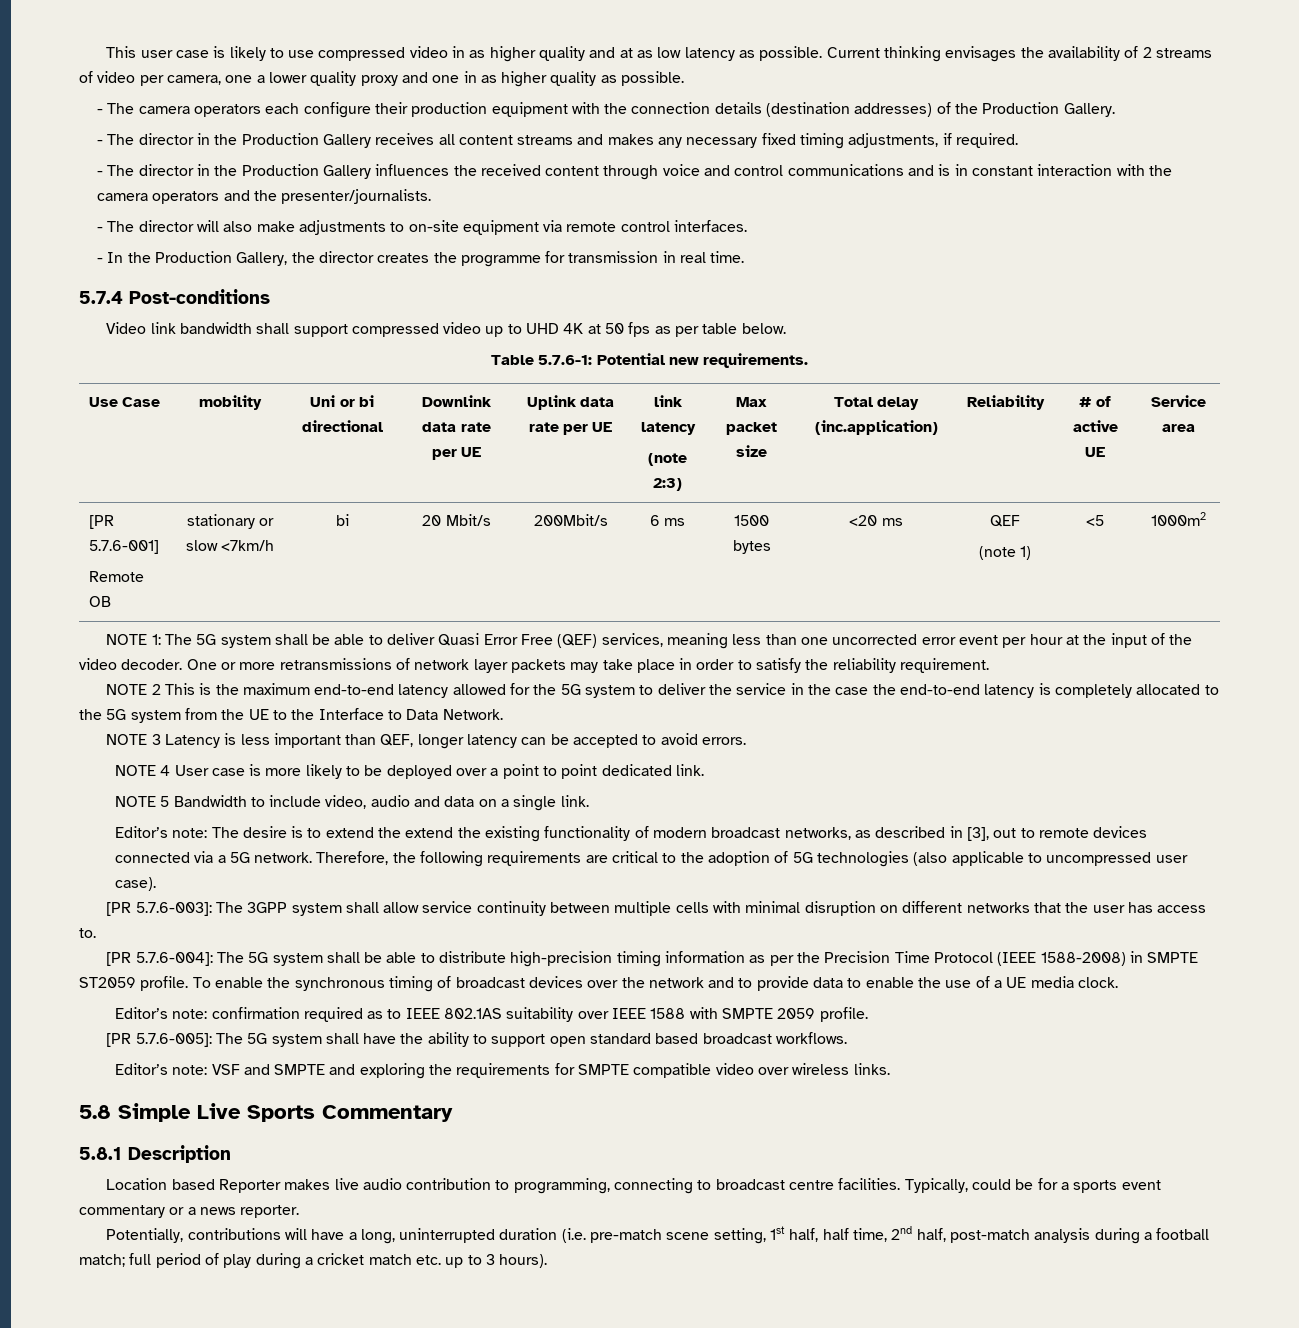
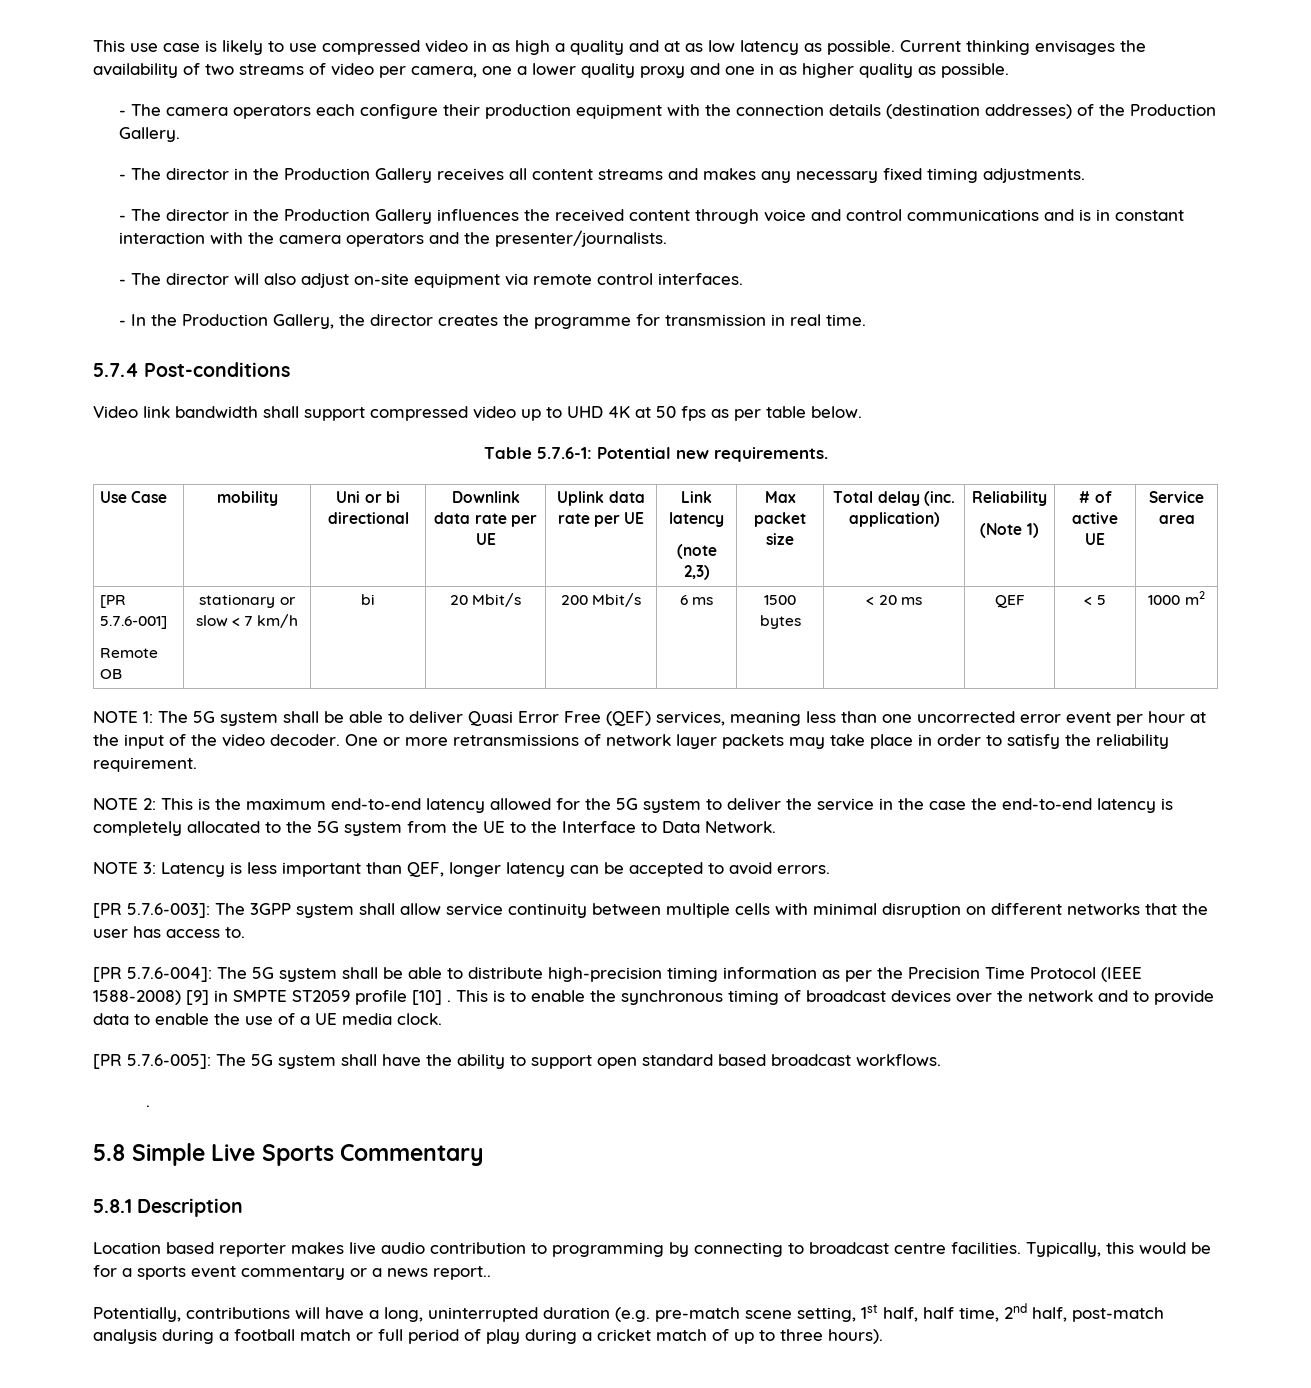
[106,46,173,58] This user -> [93,40,158,52] This use
[489,46,536,62] higher -> [515,40,565,55] high a
[1142,47,1152,58] 2 -> [205,64,234,75] two
[848,133,1019,148] adjustments, if required. -> [983,168,1086,183] adjustments.
[256,220,405,235] make adjustments to -> [301,273,350,288] adjust
[653,395,683,407] link -> [681,491,712,503] Link
[653,478,682,491] 2:3) -> [683,565,710,580] 2,3)
[814,420,938,435] (inc.application) -> [923,491,955,506] [848,512,940,527] (inc. application)
(1045, 402) none -> [980,523,1039,538] // (Note 1)
[221,540,275,551] <7km/h -> [231,614,299,628] < 7 km/h
[533,514,608,526] 200Mbit/s -> [560,593,642,607] 200 Mbit/s
[849,515,878,526] <20 -> [866,595,897,605] < 20
[978,546,1032,560] [1086,515,1104,526] [1150,512,1206,526] // (note 1) | <5 | 1000m2 -> [1084,595,1106,605] [1148,591,1205,605] | < 5 | 1000 m2
[151,684,161,695] 2 -> [143,798,156,810] 2:
[151,734,161,745] 3 -> [143,862,156,874] 3:
[114,764,705,779] [114,795,589,811] [114,826,1148,842] [114,851,1188,867] [114,877,156,891] // NOTE 4 User case is more likely to be deployed over a point to point dedicated link. // NOTE 5 Bandwidth to include video, audio and data on a single link. // Editor’s note: The desire is to extend the extend the existing functionality of modern broadcast networks, as described in [3], out to remote devices connected via a 5G network. Therefore, the following requirements are critical to the adoption of 5G technologies (also applicable to uncompressed user case). -> (830, 869) none
(1126, 959) none -> [186,990,209,1005] [9]
[140,976,211,991] profile. To -> [355,990,526,1005] profile [10] . This is to
[114,1007,868,1022] // Editor’s note: confirmation required as to IEEE 802.1AS suitability over IEEE 1588 with SMPTE 2059 profile. -> (442, 1019) none
[114,1063,890,1079] Editor’s note: VSF and SMPTE and exploring the requirements for SMPTE compatible video over wireless links. -> [145,1105,150,1107] .
[218,1179,281,1193] Reporter -> [219,1243,286,1257] reporter
[513,1178,610,1194] programming, -> [552,1242,689,1257] programming by
[972,1179,1012,1190] could -> [1106,1242,1186,1254] this would
[240,1205,300,1218] reporter. -> [433,1266,491,1280] report..
[561,1228,586,1243] (i.e. -> [615,1307,650,1322] (e.g.
[79,1254,125,1267] match; -> [300,1329,373,1341] match or
[415,1254,495,1268] etc. up to 3 -> [712,1329,823,1344] of up to three

